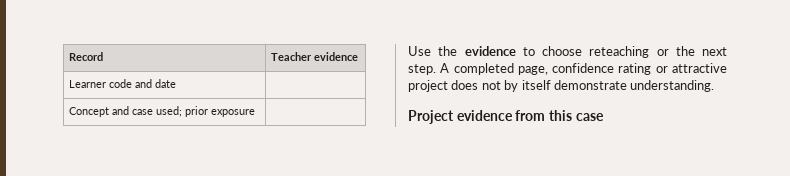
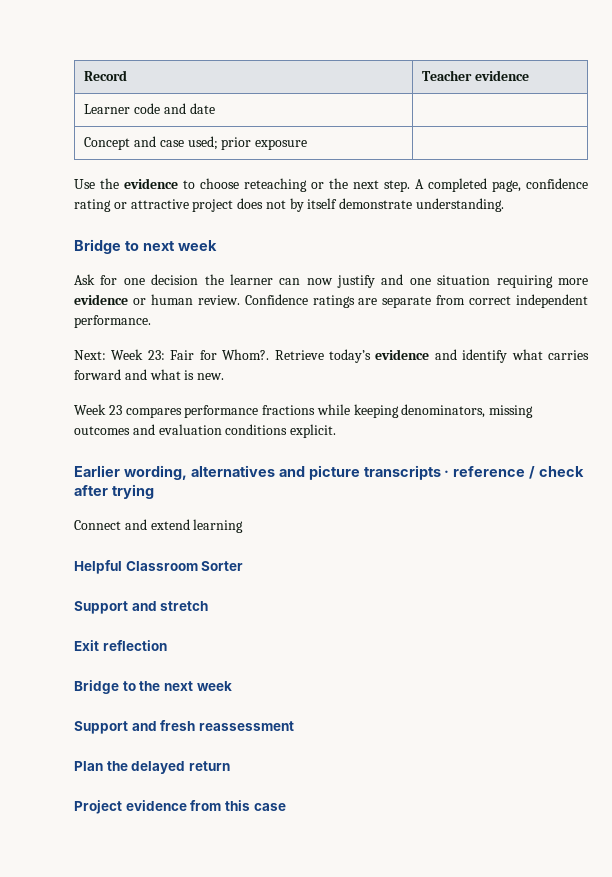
(715, 86) none -> [74,239,217,254] [74,274,588,288] [74,294,588,308] [74,315,151,328] [74,349,589,363] [74,369,225,380] [74,404,534,418] [74,424,337,438] [74,465,585,480] [74,484,154,499] [74,519,244,533] [74,560,244,574] [74,601,209,614] [74,640,167,651] [74,680,232,694] [74,720,294,734] [74,761,230,774] // Bridge to next week // Ask for one decision the learner can now justify and one situation requiring more evidence or human review. Confidence ratings are separate from correct independent performance. // Next: Week 23: Fair for Whom?. Retrieve today’s evidence and identify what carries forward and what is new. // Week 23 compares performance fractions while keeping denominators, missing outcomes and evaluation conditions explicit. // Earlier wording, alternatives and picture transcripts · reference / check after trying // Connect and extend learning // Helpful Classroom Sorter // Support and stretch // Exit reflection // Bridge to the next week // Support and fresh reassessment // Plan the delayed return

